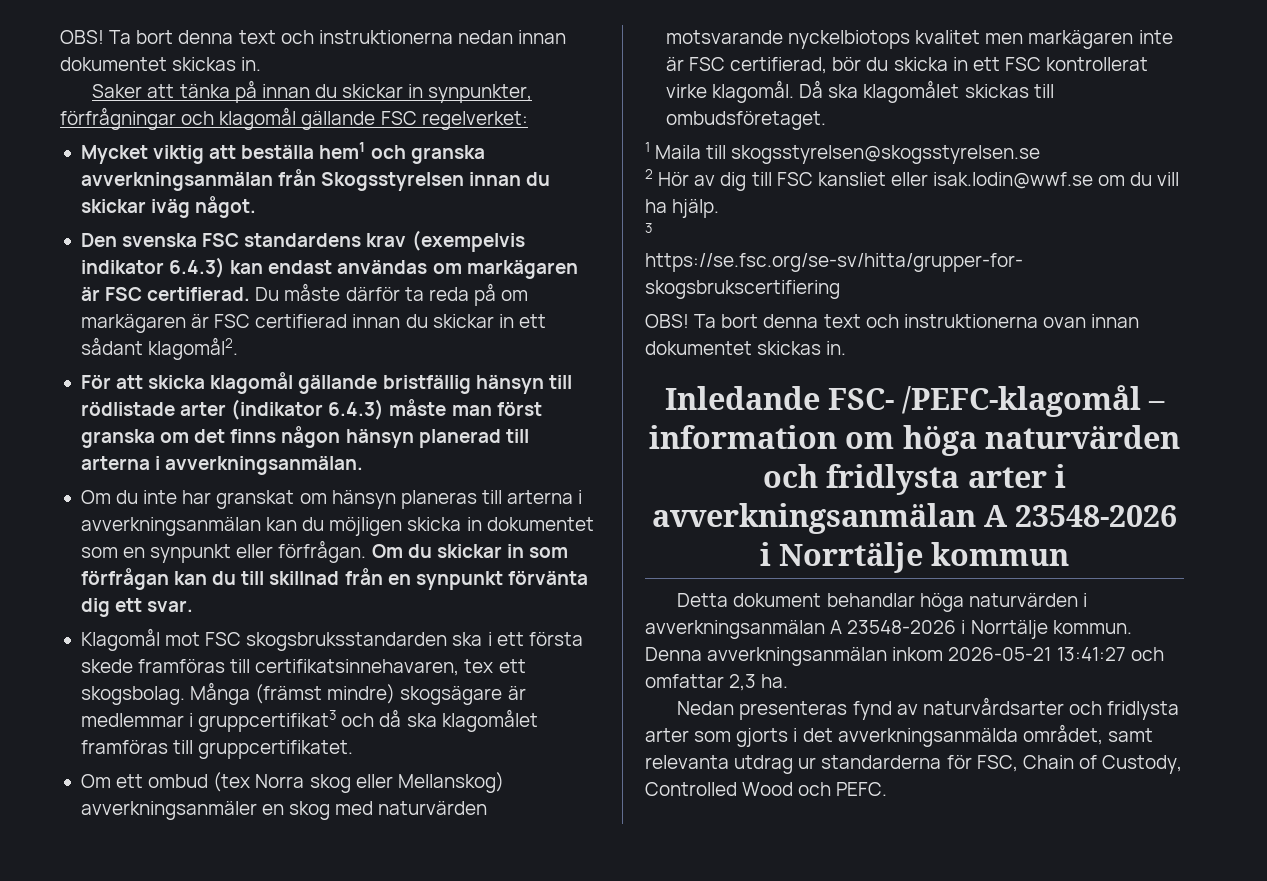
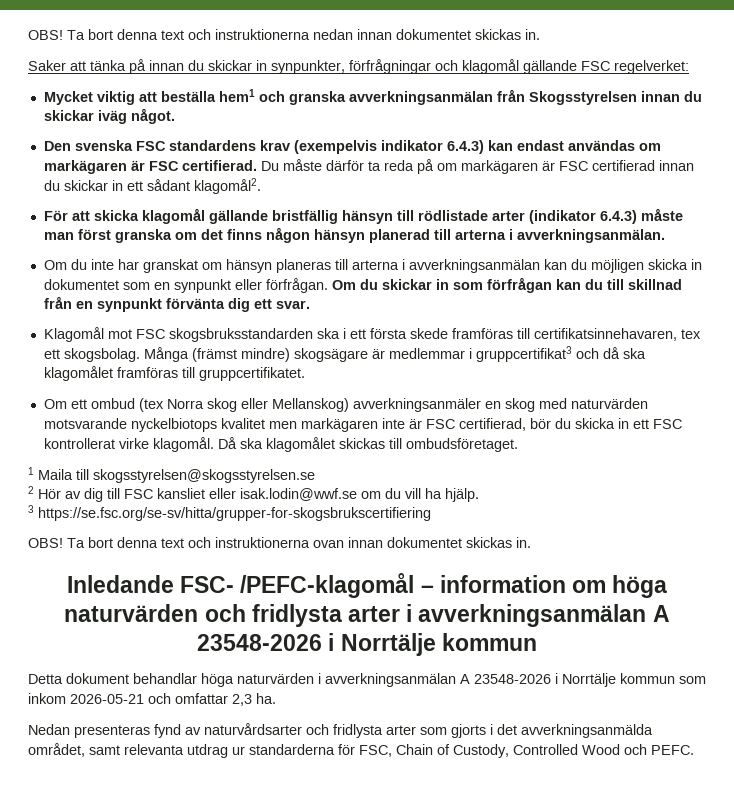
[1052,620,1132,634] [645,647,888,666] kommun. Denna avverkningsanmälan -> [620,673,706,684] kommun som
[1056,647,1126,661] 13:41:27 -> (144, 699) none

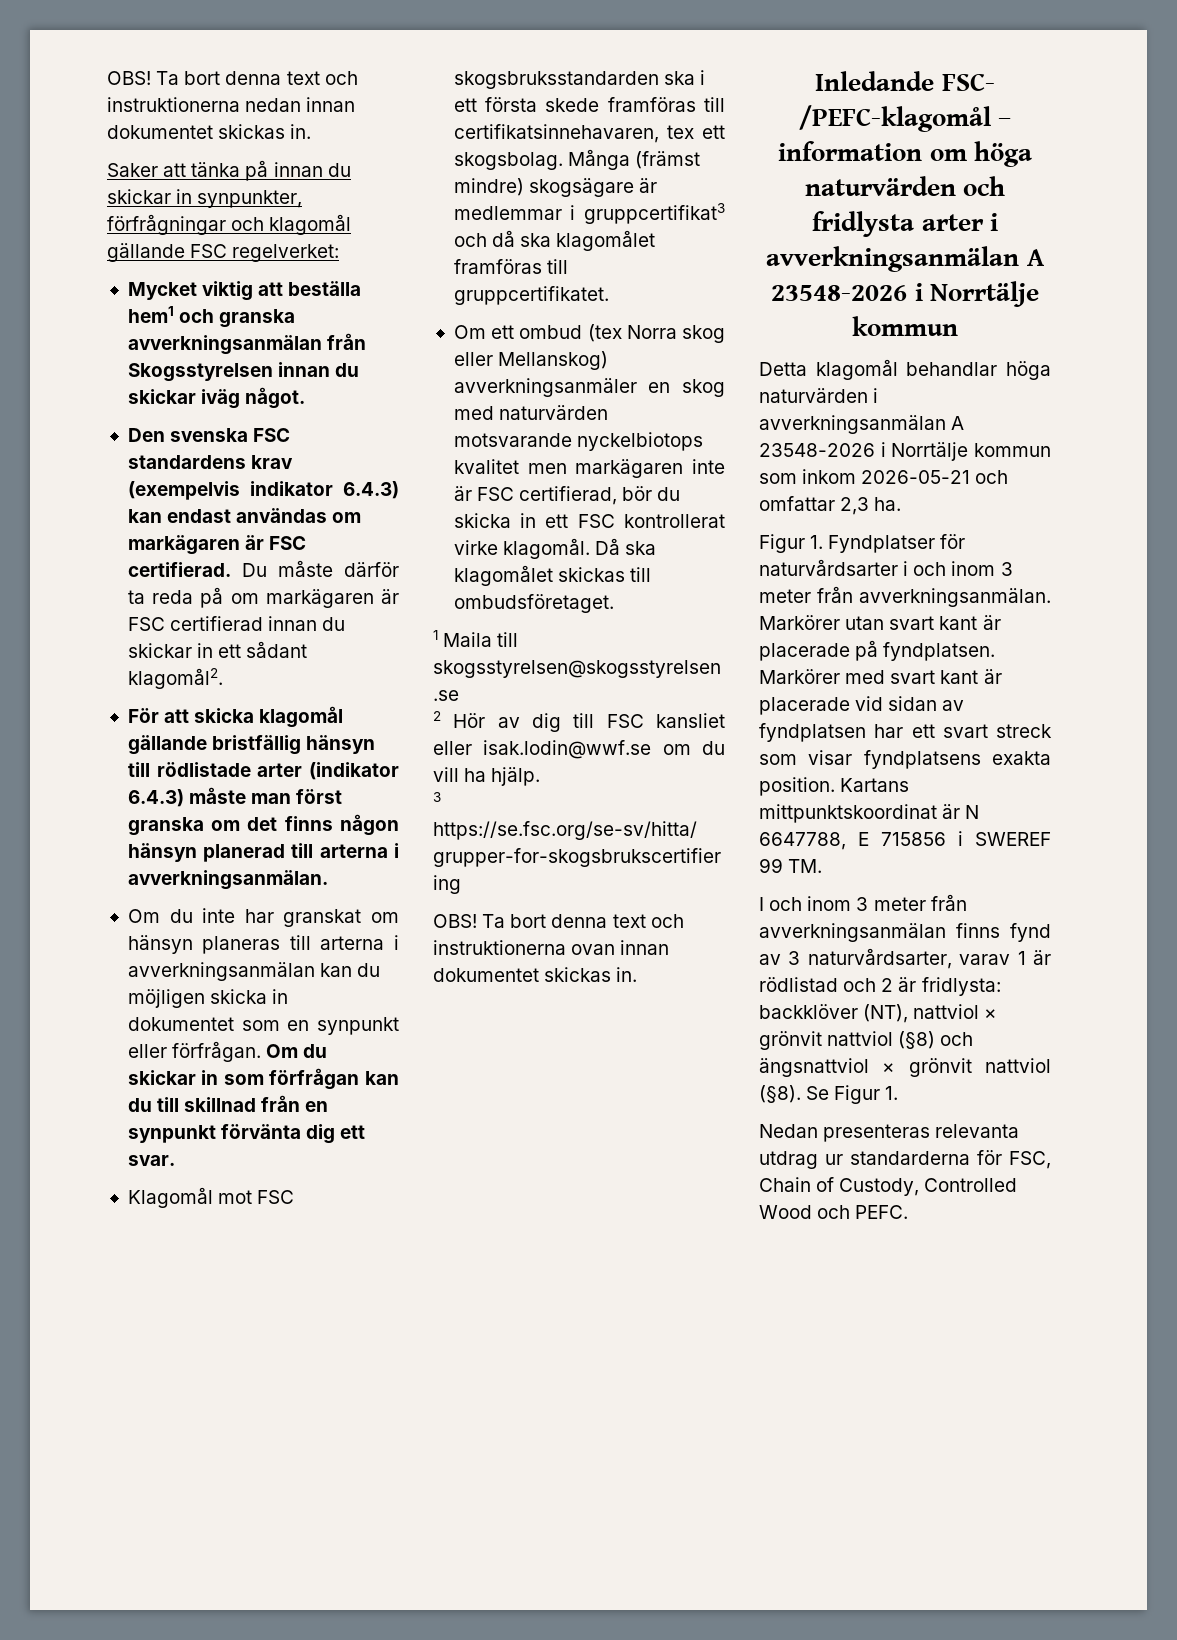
[66,673,129,684] dokument -> [815,359,898,380] klagomål
[28,723,653,738] [28,743,120,757] Nedan presenteras fynd av naturvårdsarter och fridlysta arter som gjorts i det avverkningsanmälda området, samt -> [759,534,966,553] [759,559,1013,576] [759,586,1051,607] [759,615,1001,630] [759,640,996,661] [759,669,1002,684] [759,696,965,715] [759,723,1052,742] [759,750,1051,769] [759,777,910,796] [759,804,980,823] [759,831,1051,850] [759,858,823,873] [759,894,967,911] [759,923,1051,942] [759,948,1051,969] [759,977,1001,996] [759,1004,998,1023] [759,1031,974,1050] [759,1058,1051,1077] [759,1085,899,1104] [759,1124,931,1142] Figur 1. Fyndplatser för naturvårdsarter i och inom 3 meter från avverkningsanmälan. Markörer utan svart kant är placerade på fyndplatsen. Markörer med svart kant är placerade vid sidan av fyndplatsen har ett svart streck som visar fyndplatsens exakta position. Kartans mittpunktskoordinat är N 6647788, E 715856 i SWEREF 99 TM. // I och inom 3 meter från avverkningsanmälan finns fynd av 3 naturvårdsarter, varav 1 är rödlistad och 2 är fridlysta: backklöver (NT), nattviol × grönvit nattviol (§8) och ängsnattviol × grönvit nattviol (§8). Se Figur 1. // Nedan presenteras

